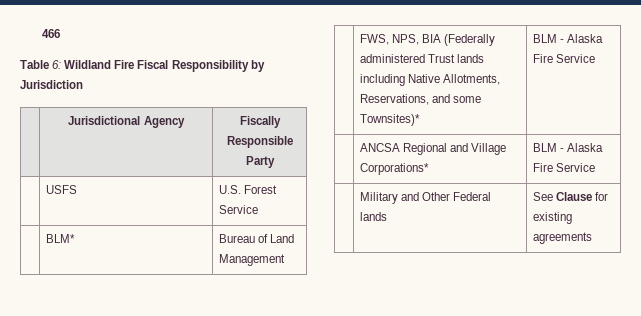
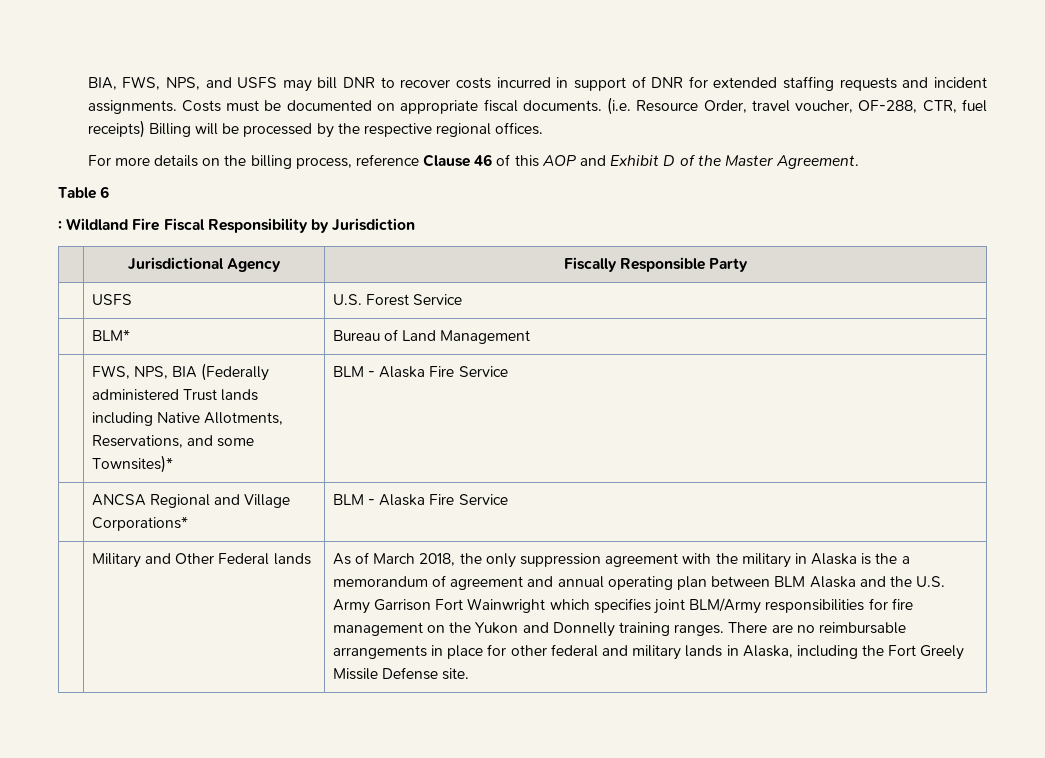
[41,29,60,38] 466 -> [87,76,987,92] [87,97,987,115] [87,120,544,138] [87,154,860,169] BIA, FWS, NPS, and USFS may bill DNR to recover costs incurred in support of DNR for extended staffing requests and incident assignments. Costs must be documented on appropriate fiscal documents. (i.e. Resource Order, travel voucher, OF-288, CTR, fuel receipts) Billing will be processed by the respective regional offices. // For more details on the billing process, reference Clause 46 of this AOP and Exhibit D of the Master Agreement.
[52,60,62,69] 6: -> [100,186,110,198] [58,221,62,230] 6 // :
[532,192,609,201] [532,212,572,224] [532,232,592,244] See Clause for existing agreements -> [332,552,910,568] [332,575,946,590] [332,598,913,614] [332,622,906,637] [332,644,965,660] [332,667,470,680] As of March 2018, the only suppression agreement with the military in Alaska is the a memorandum of agreement and annual operating plan between BLM Alaska and the U.S. Army Garrison Fort Wainwright which specifies joint BLM/Army responsibilities for fire management on the Yukon and Donnelly training ranges. There are no reimbursable arrangements in place for other federal and military lands in Alaska, including the Fort Greely Missile Defense site.

